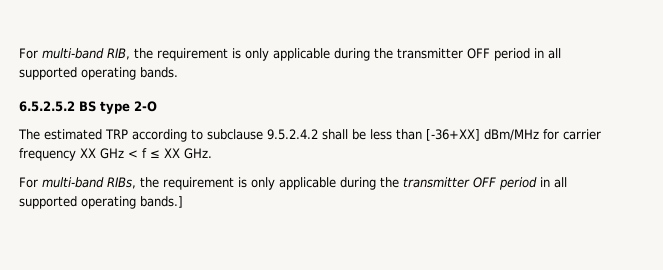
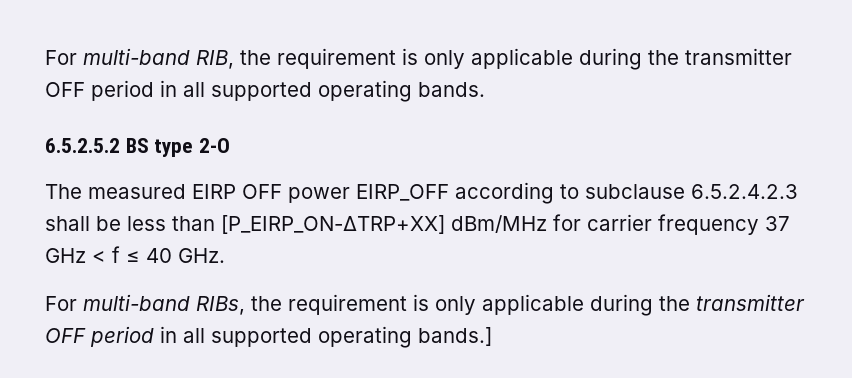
[44,129,128,140] estimated TRP -> [88,184,449,203] measured EIRP OFF power EIRP_OFF
[267,129,318,140] 9.5.2.4.2 -> [691,184,798,199] 6.5.2.4.2.3
[426,129,480,141] [-36+XX] -> [221,215,445,234] [P_EIRP_ON-∆TRP+XX]
[80,148,96,158] XX -> [765,216,790,231] 37
[164,148,180,158] XX -> [146,248,172,263] 40

